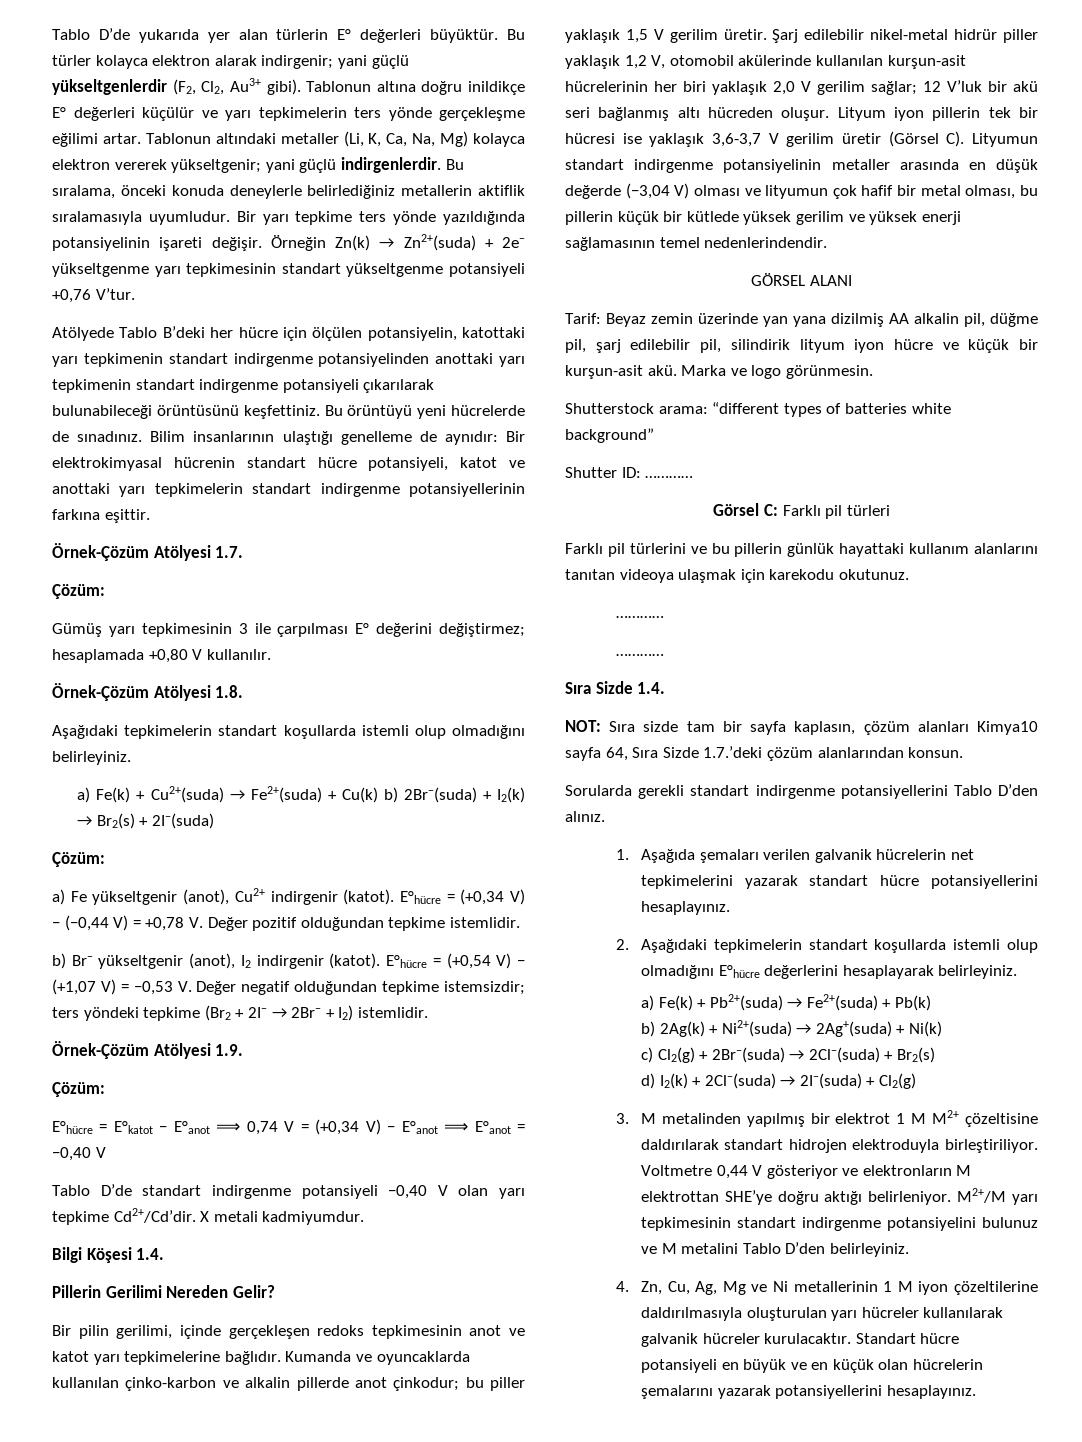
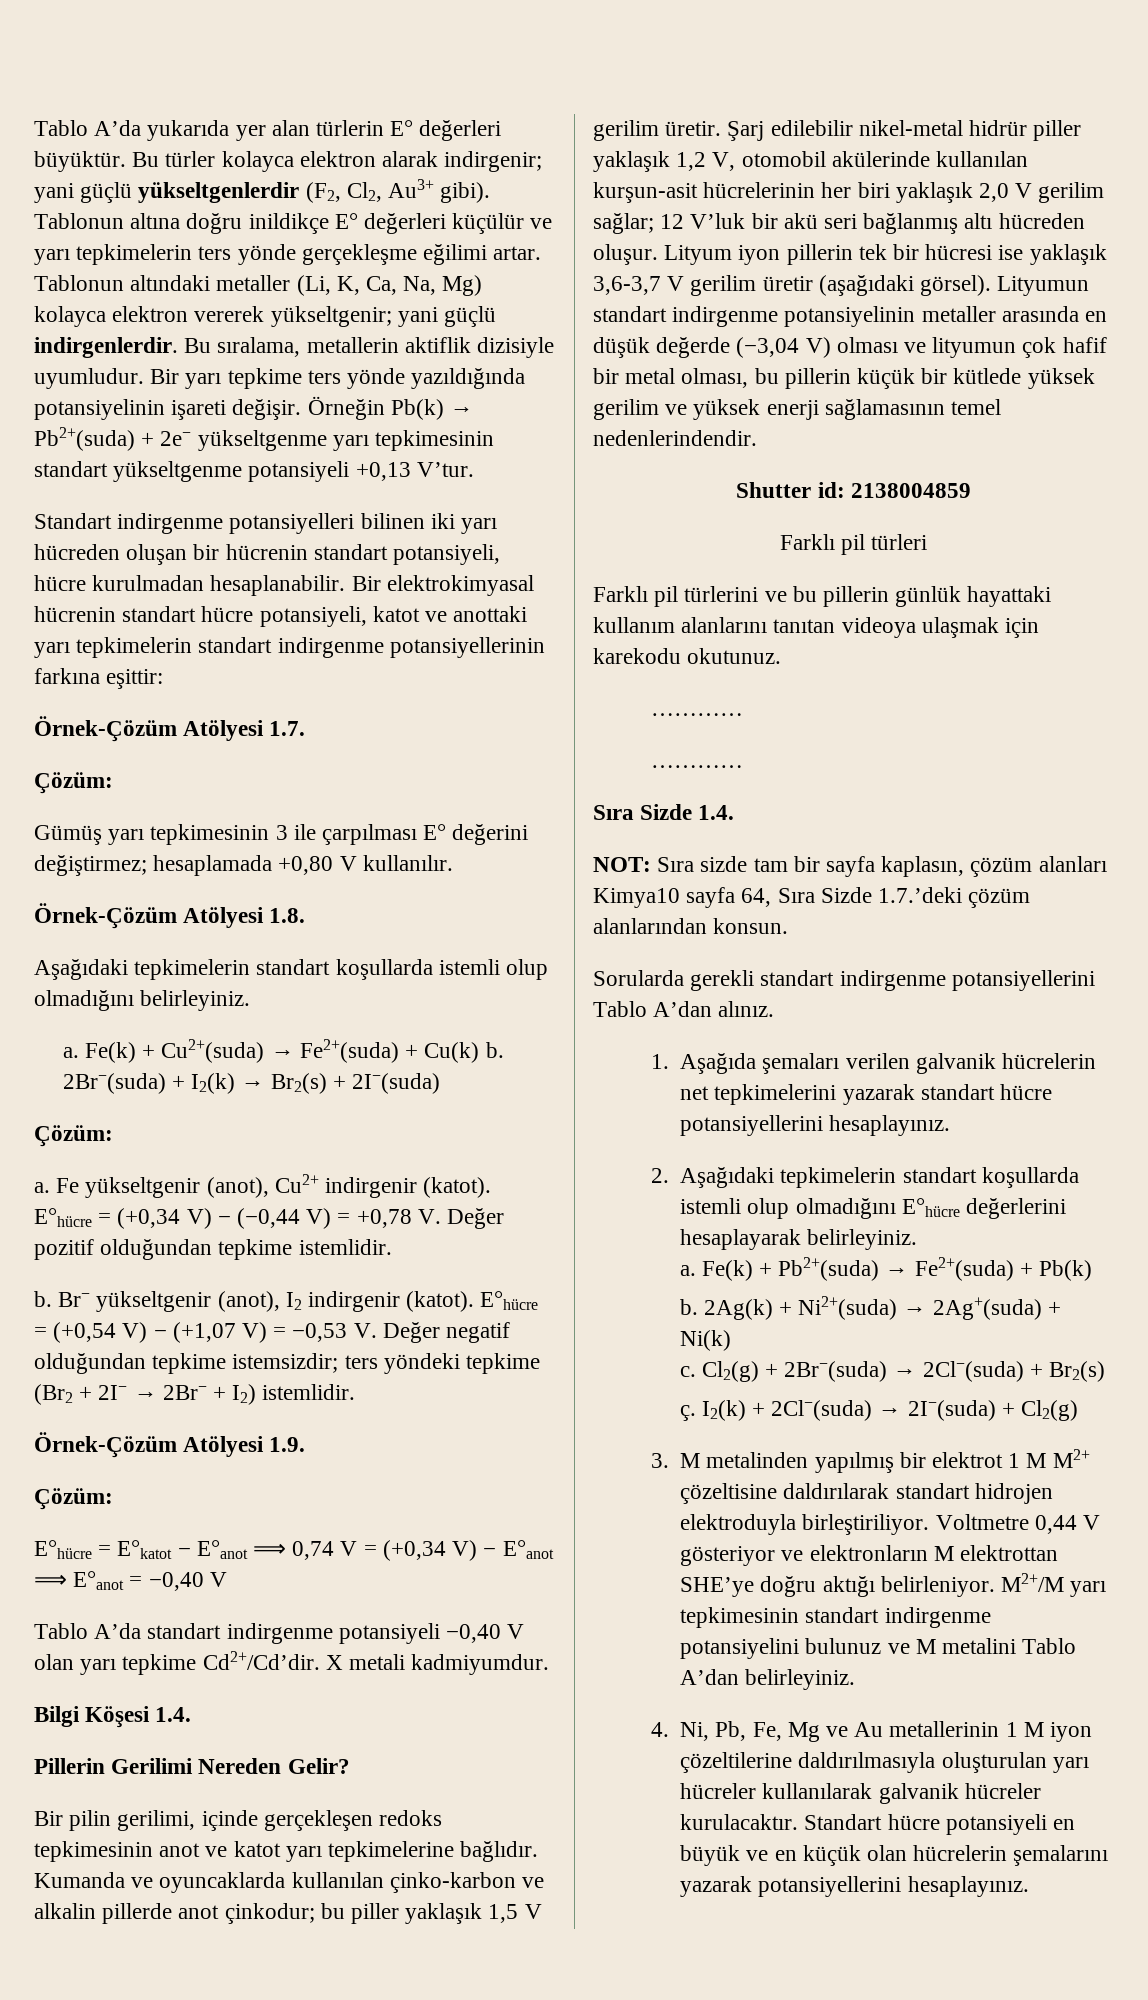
[52,28,130,40] Tablo D’de -> [34,120,142,136] Tablo A’da
[120,185,396,199] önceki konuda deneylerle belirlediğiniz -> (301, 347) none
[52,211,142,225] sıralamasıyla -> [477,337,555,358] dizisiyle
[335,234,476,251] Zn(k) → Zn2+(suda) -> [390,399,474,420] [34,427,135,451] Pb(k) → Pb2+(suda)
[52,289,91,303] +0,76 -> [355,462,411,481] +0,13
[52,326,525,341] [52,353,525,367] [52,379,435,393] [52,405,525,419] [52,431,498,445] Atölyede Tablo B’deki her hücre için ölçülen potansiyelin, katottaki yarı tepkimenin standart indirgenme potansiyelinden anottaki yarı tepkimenin standart indirgenme potansiyeli çıkarılarak bulunabileceği örüntüsünü keşfettiniz. Bu örüntüyü yeni hücrelerde de sınadınız. Bilim insanlarının ulaştığı genelleme de aynıdır: -> [34,513,498,534] [34,544,501,565] [34,575,346,596] Standart indirgenme potansiyelleri bilinen iki yarı hücreden oluşan bir hücrenin standart potansiyeli, hücre kurulmadan hesaplanabilir.
[104,509,150,523] eşittir. -> [106,669,164,689] eşittir:
[77,787,91,803] a) -> [62,1047,79,1058] a.
[383,787,398,803] b) -> [485,1042,504,1058] b.
[52,889,65,905] a) -> [34,1182,50,1193] a.
[52,953,66,969] b) -> [34,1291,52,1307] b.
[100,1184,132,1196] D’de -> [94,1623,142,1639] A’da
[888,131,965,147] (Görsel C). -> [818,275,992,296] (aşağıdaki görsel).
[751,273,852,286] [565,313,1038,327] [565,339,1038,353] [565,365,873,379] [565,402,951,417] [565,428,654,443] [565,467,694,478] [713,503,778,516] GÖRSEL ALANI // Tarif: Beyaz zemin üzerinde yan yana dizilmiş AA alkalin pil, düğme pil, şarj edilebilir pil, silindirik lityum iyon hücre ve küçük bir kurşun-asit akü. Marka ve logo görünmesin. // Shutterstock arama: “different types of batteries white background” // Shutter ID: ………… // Görsel C: -> [736,482,971,498] Shutter id: 2138004859 //
[998,784,1038,796] D’den -> [653,1001,713,1017] A’dan
[640,995,654,1011] a) -> [679,1265,696,1276] a.
[640,1021,655,1037] b) -> [679,1299,698,1315] b.
[640,1047,653,1063] c) -> [679,1366,696,1377] c.
[640,1073,655,1089] d) -> [679,1405,696,1421] ç.
[785,1242,826,1254] D’den -> [680,1669,740,1685] A’dan
[640,1281,718,1295] Zn, Cu, Ag, -> [680,1721,782,1741] Ni, Pb, Fe,
[772,1281,788,1292] Ni -> [854,1722,884,1737] Au

